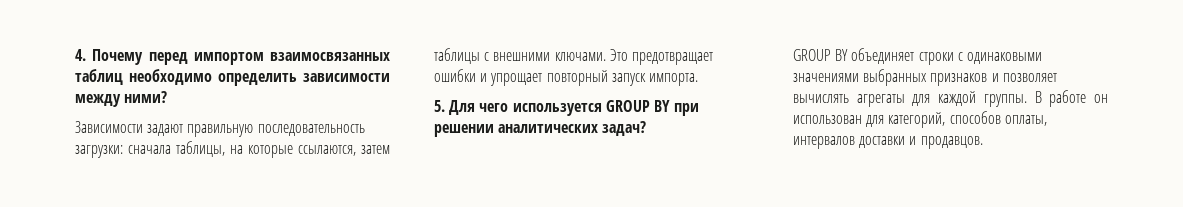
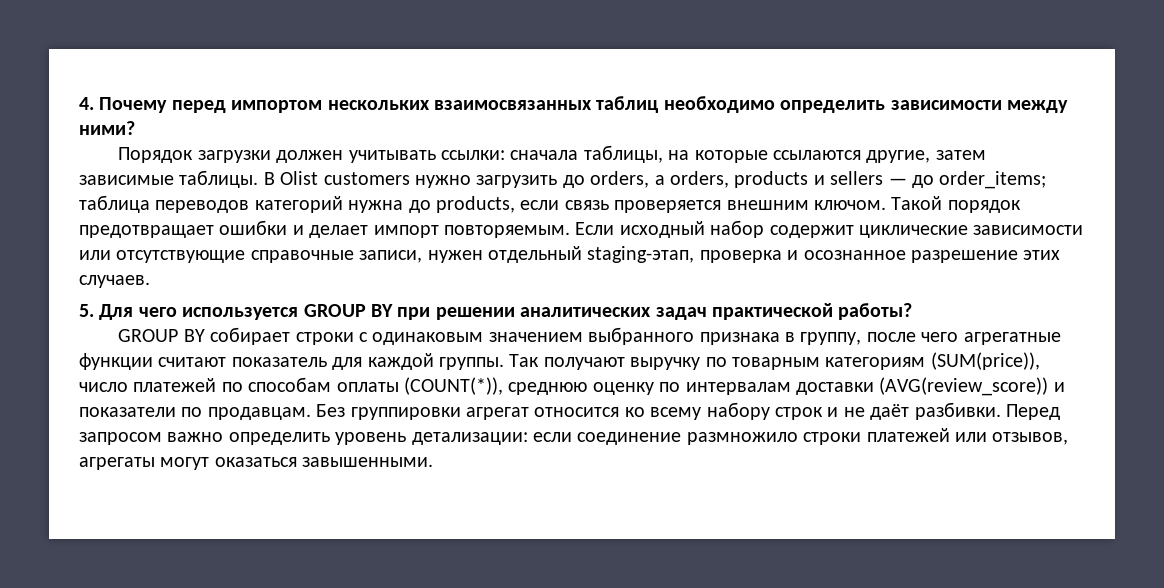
(264, 58) none -> [327,100,430,110] нескольких
[75,121,365,137] [75,141,390,158] [434,48,713,65] [434,69,698,86] Зависимости задают правильную последовательность загрузки: сначала таблицы, на которые ссылаются, затем таблицы с внешними ключами. Это предотвращает ошибки и упрощает повторный запуск импорта. -> [118,145,986,163] [79,170,1047,189] [79,195,1021,213] [79,220,1084,238] [79,246,1061,263] [79,275,150,288] Порядок загрузки должен учитывать ссылки: сначала таблицы, на которые ссылаются другие, затем зависимые таблицы. В Olist customers нужно загрузить до orders, а orders, products и sellers — до order_items; таблица переводов категорий нужна до products, если связь проверяется внешним ключом. Такой порядок предотвращает ошибки и делает импорт повторяемым. Если исходный набор содержит циклические зависимости или отсутствующие справочные записи, нужен отдельный staging-этап, проверка и осознанное разрешение этих случаев.
[602,121,647,136] [793,48,915,64] задач? // GROUP BY объединяет -> [655,303,913,320] [118,327,291,345] задач практической работы? // GROUP BY собирает
[966,52,1042,64] [793,69,1057,86] [793,90,1108,107] [793,111,1047,128] [793,136,983,149] одинаковыми значениями выбранных признаков и позволяет вычислять агрегаты для каждой группы. В работе он использован для категорий, способов оплаты, интервалов доставки и продавцов. -> [372,327,1061,345] [79,352,1040,370] [79,377,1065,396] [79,402,1060,420] [79,428,1069,445] [79,457,434,470] одинаковым значением выбранного признака в группу, после чего агрегатные функции считают показатель для каждой группы. Так получают выручку по товарным категориям (SUM(price)), число платежей по способам оплаты (COUNT(*)), среднюю оценку по интервалам доставки (AVG(review_score)) и показатели по продавцам. Без группировки агрегат относится ко всему набору строк и не даёт разбивки. Перед запросом важно определить уровень детализации: если соединение размножило строки платежей или отзывов, агрегаты могут оказаться завышенными.

